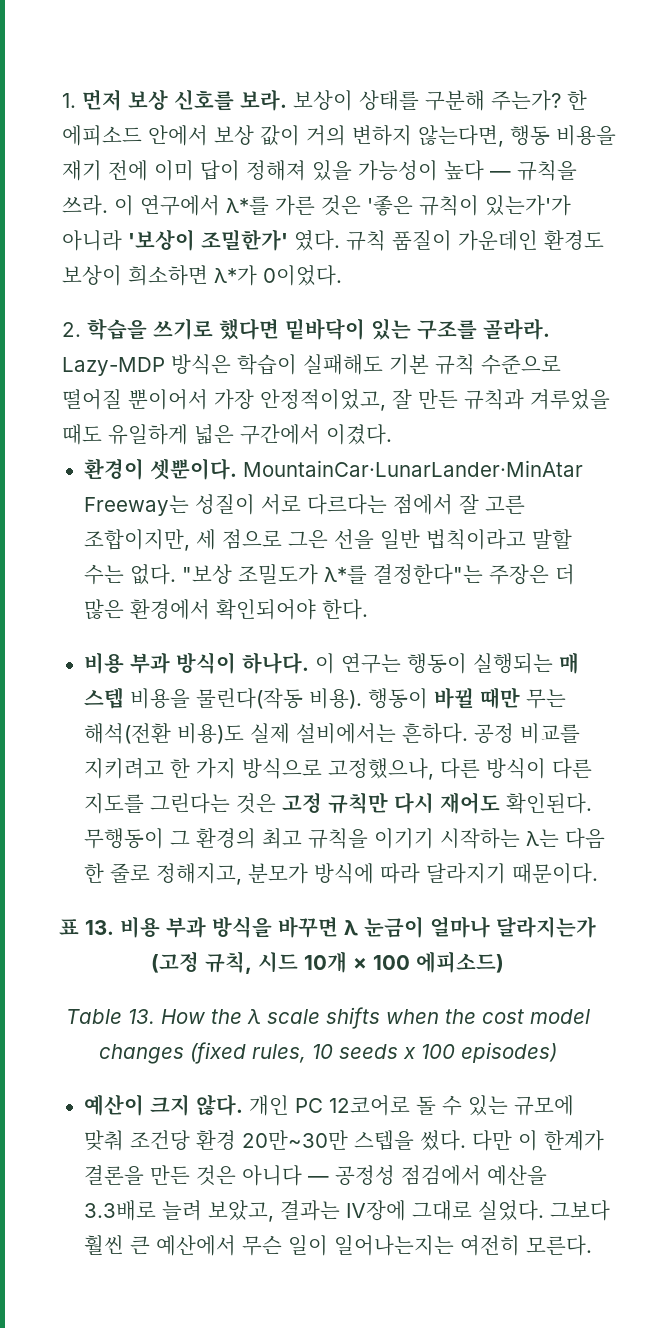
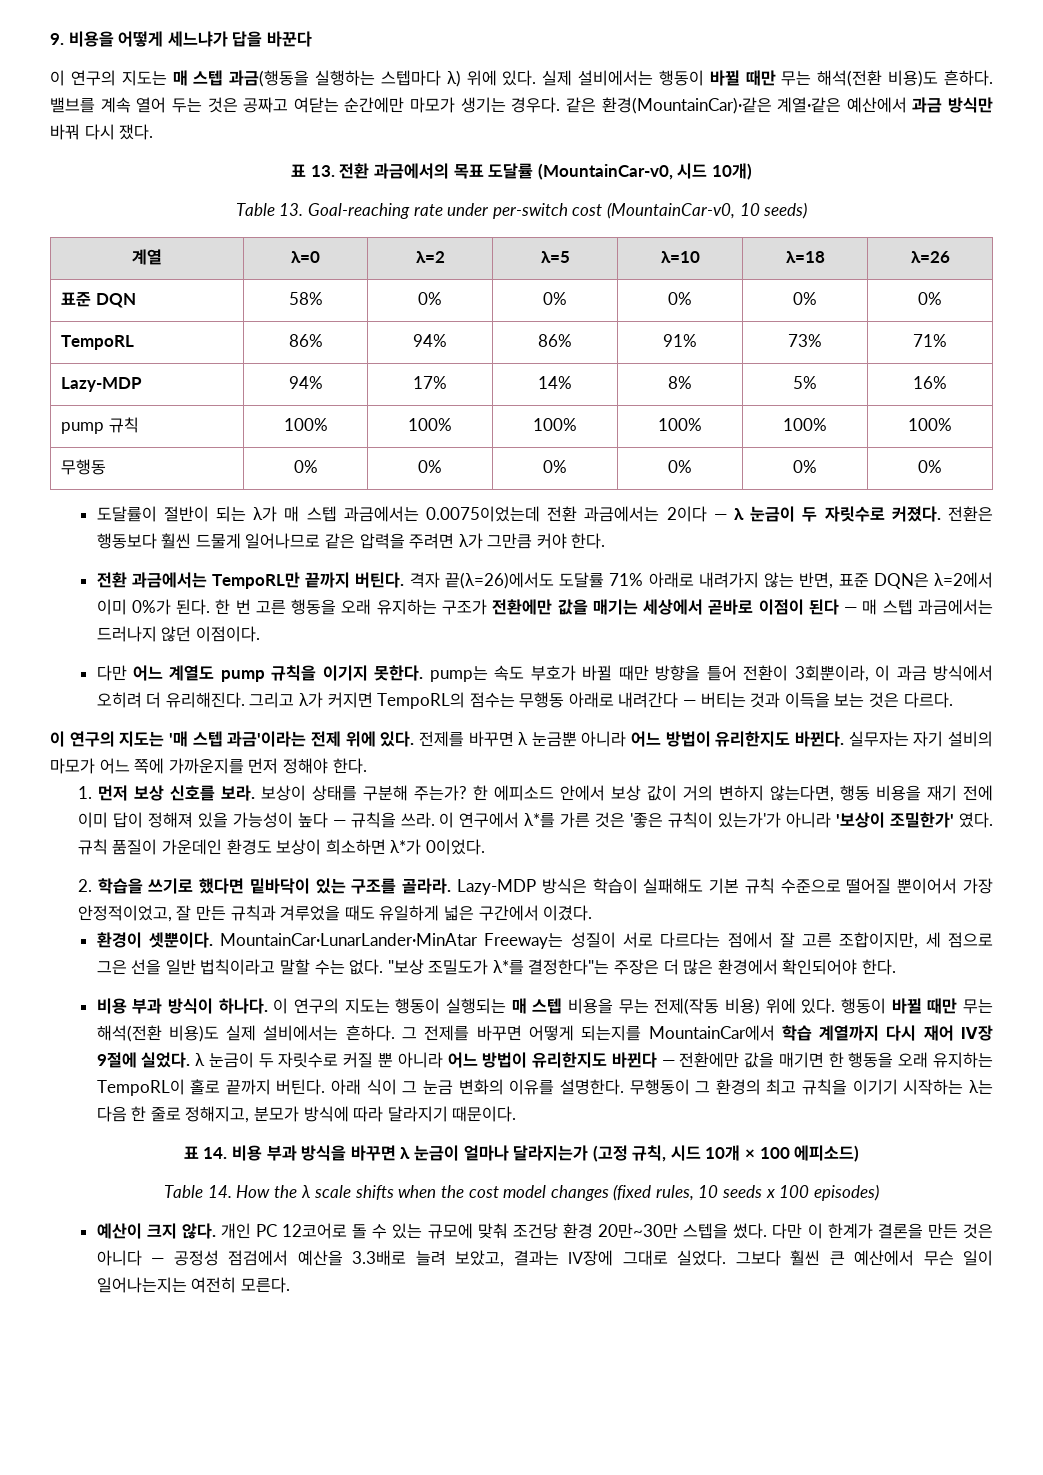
(61, 100) none -> [50,31,312,47] [50,70,994,87] [50,97,993,114] [50,124,154,140] [291,163,752,180] [235,202,808,219] [132,249,162,265] [291,251,320,263] [415,251,445,263] [540,251,570,263] [660,251,700,263] [785,251,825,263] [910,251,950,263] [61,292,136,308] [288,292,323,305] [418,292,442,305] [543,292,567,305] [668,292,692,305] [793,292,817,305] [918,292,942,305] [61,335,135,350] [288,334,323,347] [413,334,447,347] [538,334,572,347] [663,334,697,347] [788,334,822,347] [913,334,947,347] [61,377,143,392] [288,376,323,389] [413,376,447,389] [538,376,572,389] [668,376,692,389] [793,376,817,389] [913,376,947,389] [61,417,139,434] [283,418,328,431] [408,418,452,431] [533,418,577,431] [658,418,702,431] [783,418,827,431] [908,418,952,431] [61,459,107,475] [293,460,318,473] [418,460,442,473] [543,460,567,473] [668,460,692,473] [793,460,817,473] [918,460,942,473] [96,506,993,522] [96,533,606,549] [96,572,993,589] [96,599,993,615] [96,626,260,642] [96,665,993,682] [96,692,953,709] [50,731,993,747] [50,758,367,774] 9. 비용을 어떻게 세느냐가 답을 바꾼다 // 이 연구의 지도는 매 스텝 과금(행동을 실행하는 스텝마다 λ) 위에 있다. 실제 설비에서는 행동이 바뀔 때만 무는 해석(전환 비용)도 흔하다. 밸브를 계속 열어 두는 것은 공짜고 여닫는 순간에만 마모가 생기는 경우다. 같은 환경(MountainCar)·같은 계열·같은 예산에서 과금 방식만 바꿔 다시 쟀다. // 표 13. 전환 과금에서의 목표 도달률 (MountainCar-v0, 시드 10개) // Table 13. Goal-reaching rate under per-switch cost (MountainCar-v0, 10 seeds) // 계열 | λ=0 | λ=2 | λ=5 | λ=10 | λ=18 | λ=26 // 표준 DQN | 58% | 0% | 0% | 0% | 0% | 0% // TempoRL | 86% | 94% | 86% | 91% | 73% | 71% // Lazy-MDP | 94% | 17% | 14% | 8% | 5% | 16% // pump 규칙 | 100% | 100% | 100% | 100% | 100% | 100% // 무행동 | 0% | 0% | 0% | 0% | 0% | 0% // 도달률이 절반이 되는 λ가 매 스텝 과금에서는 0.0075이었는데 전환 과금에서는 2이다 — λ 눈금이 두 자릿수로 커졌다. 전환은 행동보다 훨씬 드물게 일어나므로 같은 압력을 주려면 λ가 그만큼 커야 한다. // 전환 과금에서는 TempoRL만 끝까지 버틴다. 격자 끝(λ=26)에서도 도달률 71% 아래로 내려가지 않는 반면, 표준 DQN은 λ=2에서 이미 0%가 된다. 한 번 고른 행동을 오래 유지하는 구조가 전환에만 값을 매기는 세상에서 곧바로 이점이 된다 — 매 스텝 과금에서는 드러나지 않던 이점이다. // 다만 어느 계열도 pump 규칙을 이기지 못한다. pump는 속도 부호가 바뀔 때만 방향을 틀어 전환이 3회뿐이라, 이 과금 방식에서 오히려 더 유리해진다. 그리고 λ가 커지면 TempoRL의 점수는 무행동 아래로 내려간다 — 버티는 것과 이득을 보는 것은 다르다. // 이 연구의 지도는 '매 스텝 과금'이라는 전제 위에 있다. 전제를 바꾸면 λ 눈금뿐 아니라 어느 방법이 유리한지도 바뀐다. 실무자는 자기 설비의 마모가 어느 쪽에 가까운지를 먼저 정해야 한다. //
[341,653,402,674] 연구는 -> [293,998,390,1014] 연구의 지도는
[196,688,363,709] 물린다(작동 비용). -> [618,998,836,1015] 무는 전제(작동 비용) 위에 있다.
[474,723,581,744] [84,758,593,780] [84,792,593,814] 공정 비교를 지키려고 한 가지 방식으로 고정했으나, 다른 방식이 다른 지도를 그린다는 것은 고정 규칙만 다시 재어도 확인된다. -> [402,1025,994,1041] [96,1052,993,1068] [96,1079,624,1096] 그 전제를 바꾸면 어떻게 되는지를 MountainCar에서 학습 계열까지 다시 재어 Ⅳ장 9절에 실었다. λ 눈금이 두 자릿수로 커질 뿐 아니라 어느 방법이 유리한지도 바뀐다 — 전환에만 값을 매기면 한 행동을 오래 유지하는 TempoRL이 홀로 끝까지 버틴다. 아래 식이 그 눈금 변화의 이유를 설명한다.
[85,920,114,935] 13. -> [203,1147,228,1159] 14.
[127,1009,155,1024] 13. -> [207,1185,232,1198] 14.

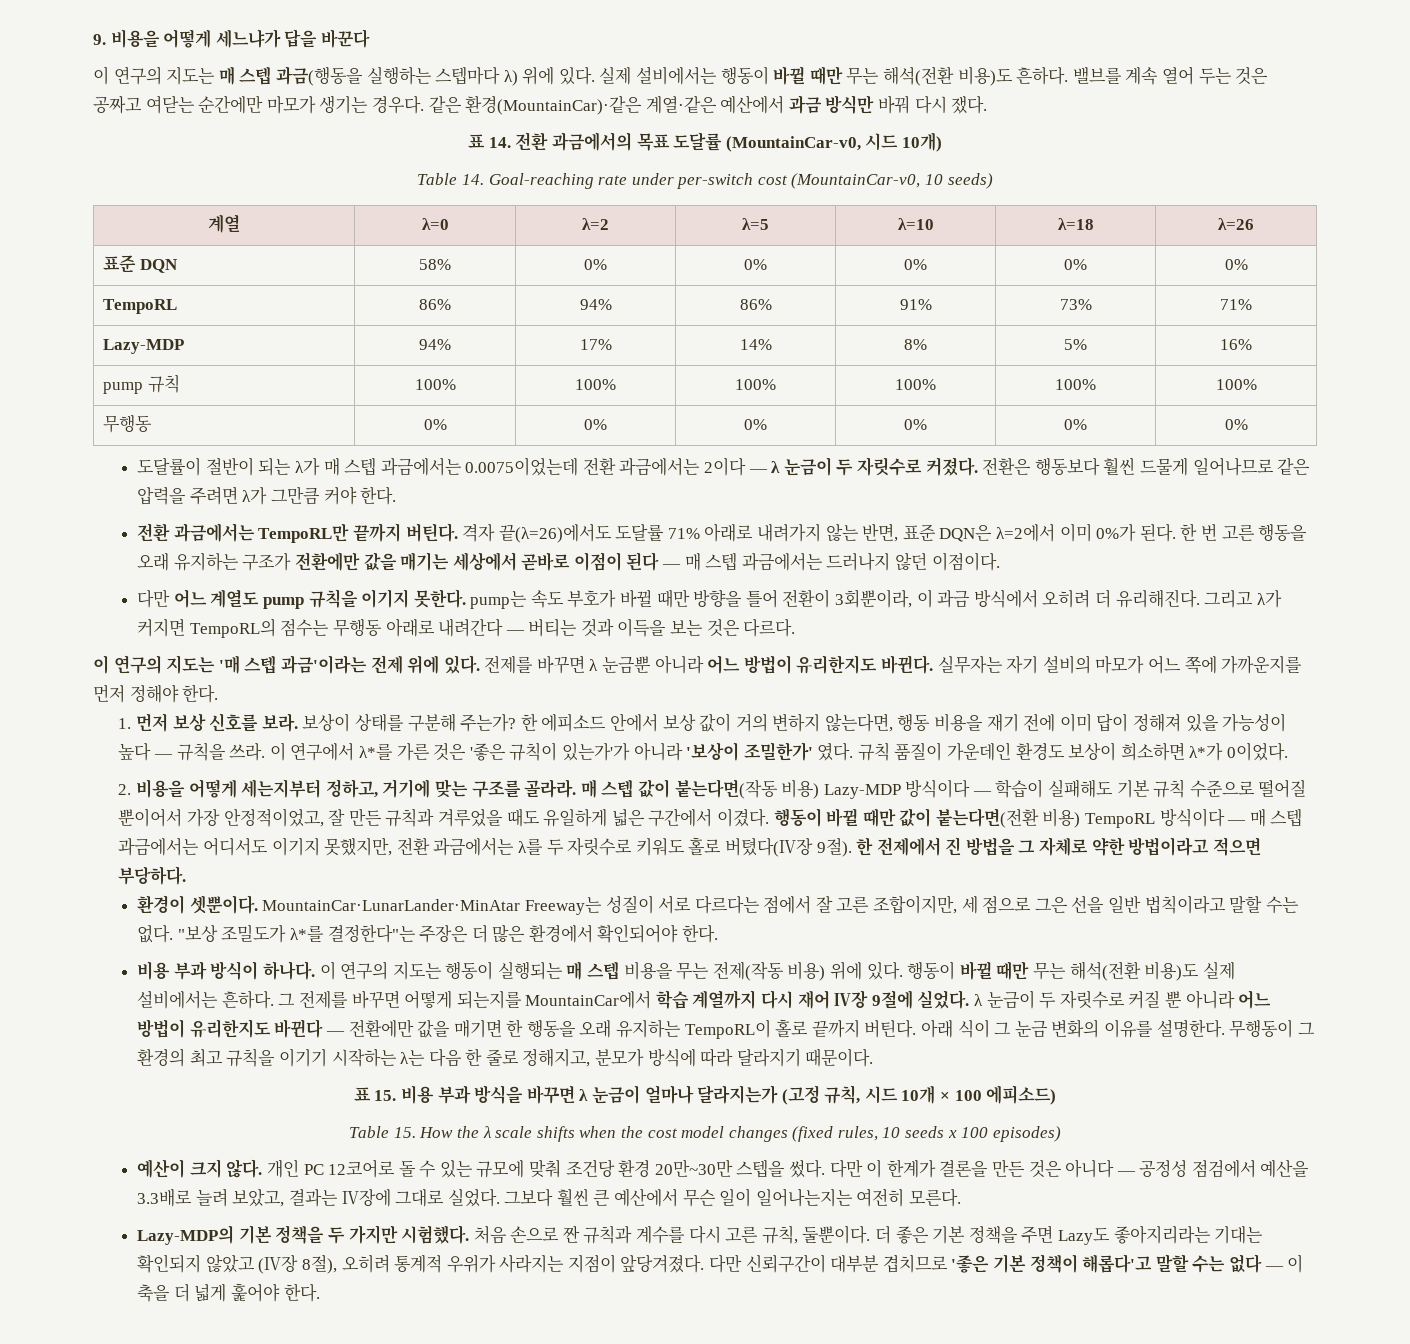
[310,165,335,177] 13. -> [488,137,511,148] 14.
[279,203,304,216] 13. -> [461,174,484,185] 14.
[97,878,587,895] 학습을 쓰기로 했다면 밑바닥이 있는 구조를 골라라. Lazy-MDP 방식은 -> [136,779,992,799] 비용을 어떻게 세는지부터 정하고, 거기에 맞는 구조를 골라라. 매 스텝 값이 붙는다면(작동 비용) Lazy-MDP 방식이다 —
(593, 913) none -> [773,808,1303,828] [118,837,1261,857] [118,866,187,885] 행동이 바뀔 때만 값이 붙는다면(전환 비용) TempoRL 방식이다 — 매 스텝 과금에서는 어디서도 이기지 못했지만, 전환 과금에서는 λ를 두 자릿수로 키워도 홀로 버텼다(Ⅳ장 9절). 한 전제에서 진 방법을 그 자체로 약한 방법이라고 적으면 부당하다.
[203,1147,228,1159] 14. -> [374,1090,397,1101] 15.
[207,1185,232,1198] 14. -> [393,1127,416,1138] 15.
(290, 1285) none -> [137,1225,1264,1245] [137,1254,1304,1274] [137,1283,320,1302] // Lazy-MDP의 기본 정책을 두 가지만 시험했다. 처음 손으로 짠 규칙과 계수를 다시 고른 규칙, 둘뿐이다. 더 좋은 기본 정책을 주면 Lazy도 좋아지리라는 기대는 확인되지 않았고 (Ⅳ장 8절), 오히려 통계적 우위가 사라지는 지점이 앞당겨졌다. 다만 신뢰구간이 대부분 겹치므로 '좋은 기본 정책이 해롭다'고 말할 수는 없다 — 이 축을 더 넓게 훑어야 한다.

